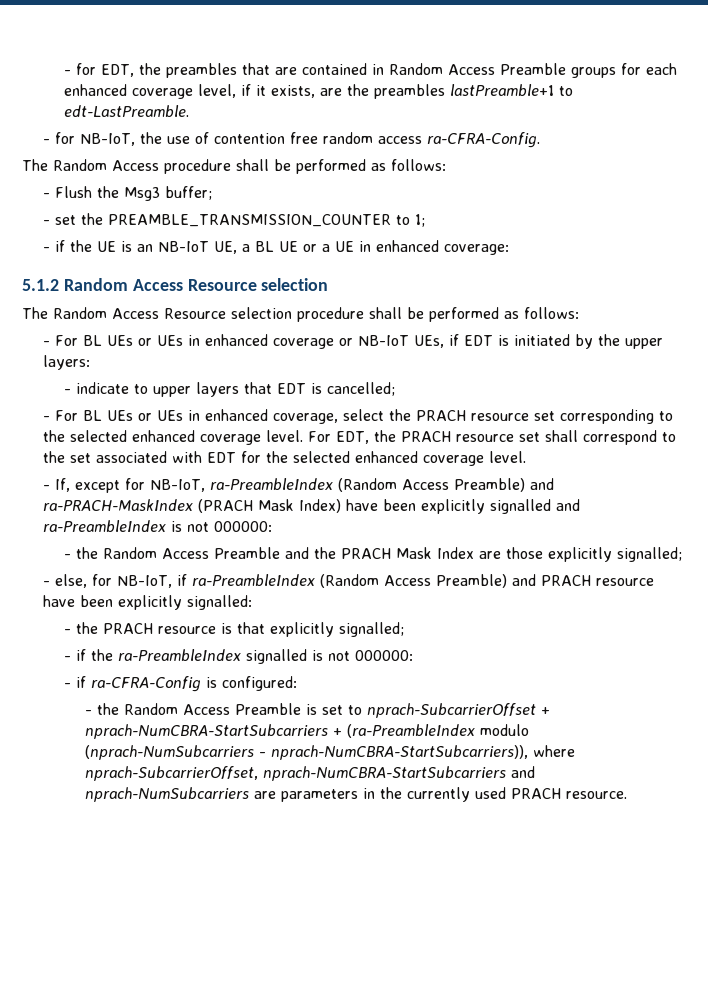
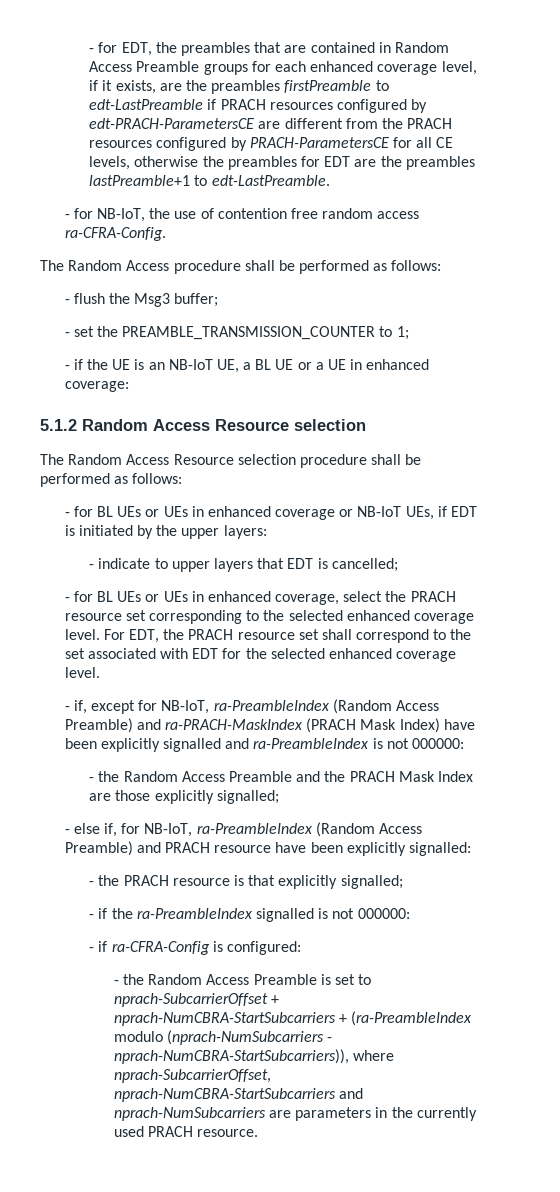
(446, 91) none -> [284,80,389,93] [89,99,428,113] [89,118,453,129] [89,137,454,151] [89,156,475,170] firstPreamble to edt-LastPreamble if PRACH resources configured by edt-PRACH-ParametersCE are different from the PRACH resources configured by PRACH-ParametersCE for all CE levels, otherwise the preambles for EDT are the preambles
[55,186,93,198] Flush -> [73,293,105,304] flush
[55,335,79,346] For -> [73,506,93,517] for
[55,410,79,421] For -> [73,591,93,602] for
[55,478,71,492] If, -> [73,700,87,714] if,
[55,574,188,588] else, for NB-IoT, if -> [73,823,193,837] else if, for NB-IoT,

